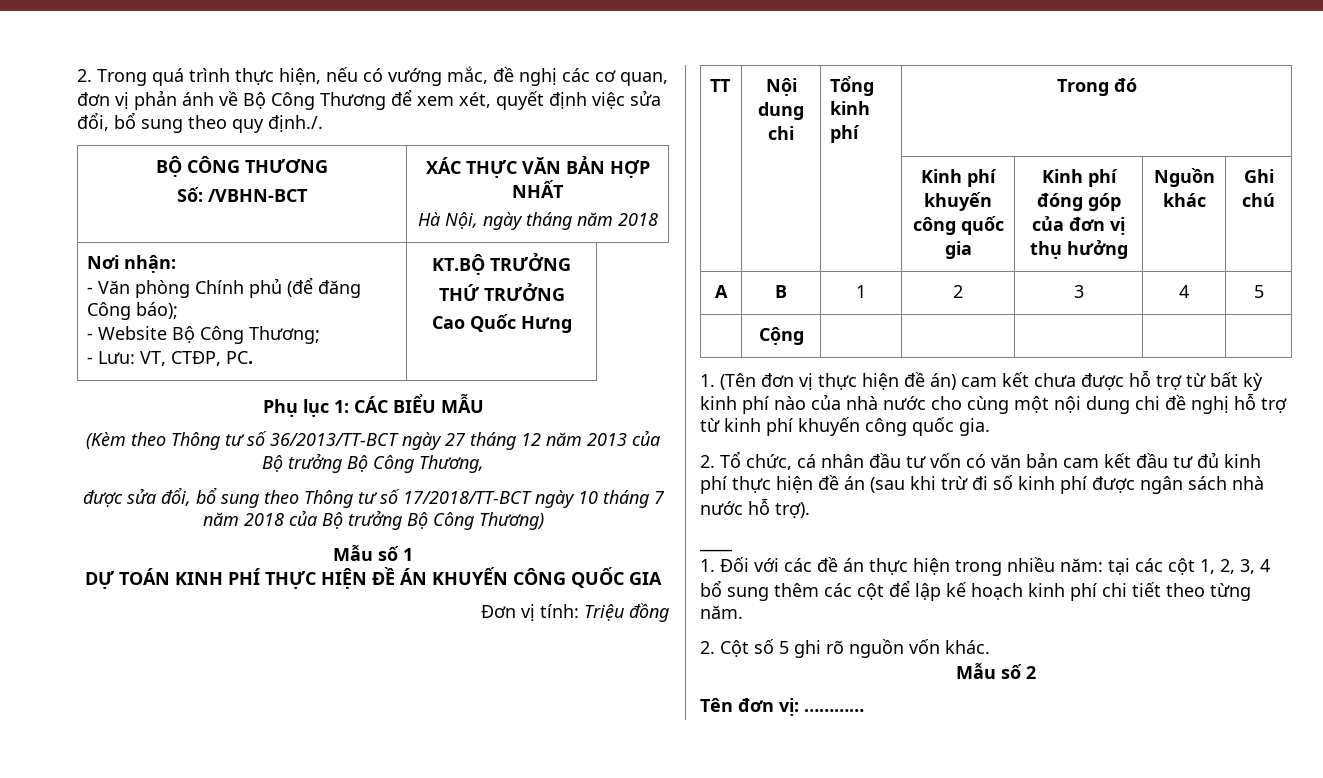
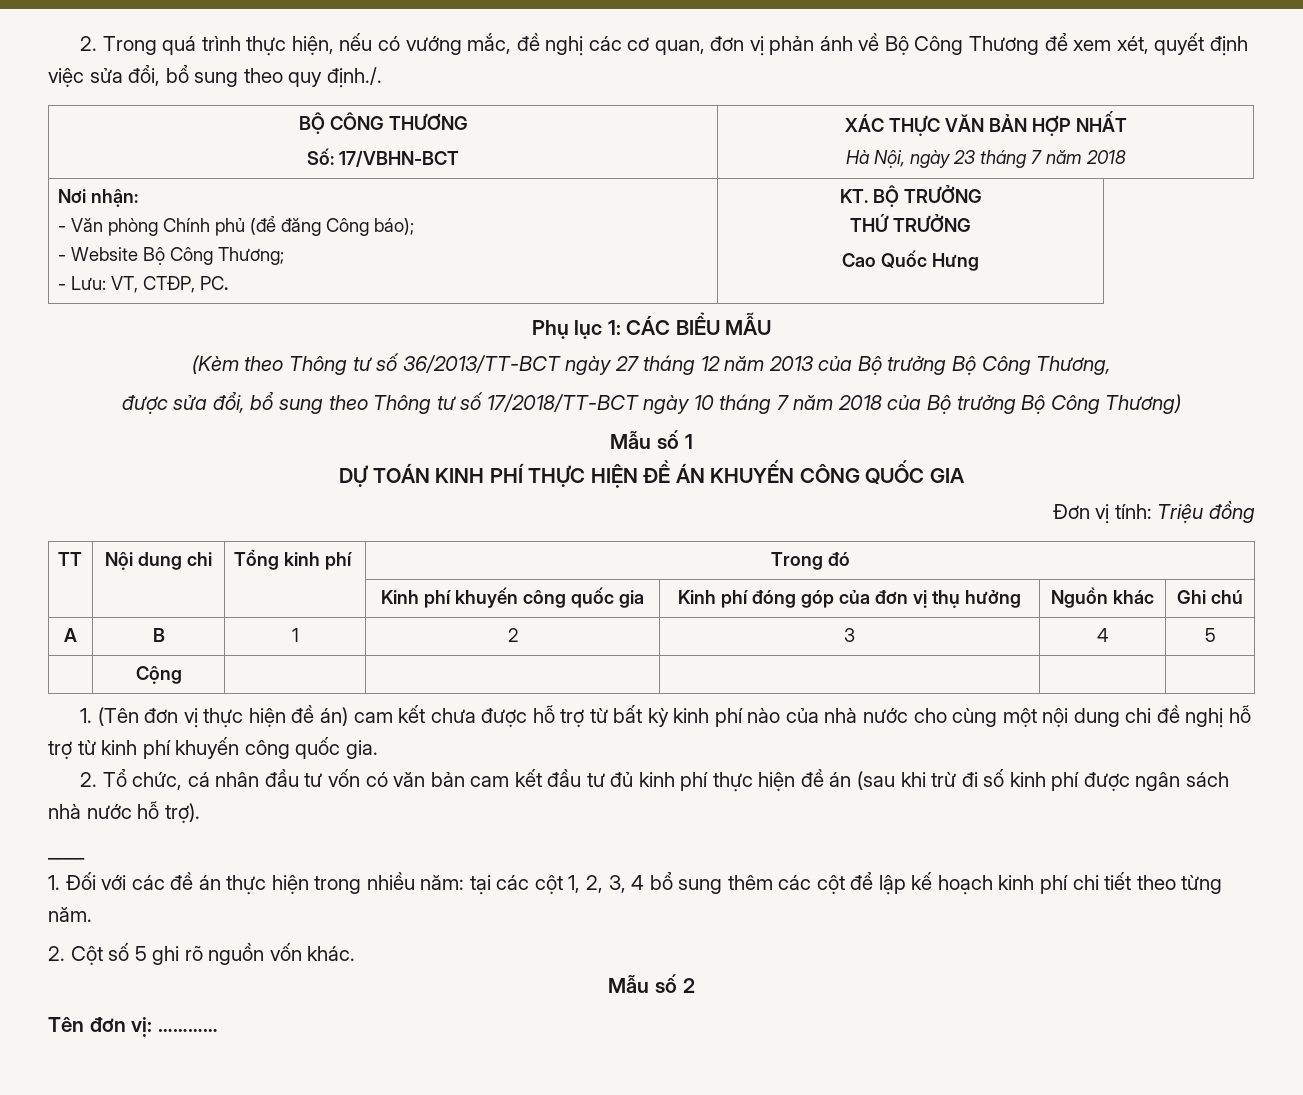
[208,189,308,202] /VBHN-BCT -> [339,150,459,167] 17/VBHN-BCT
[525,212,572,230] tháng -> [952,150,1042,168] 23 tháng 7
[432,254,485,275] KT.BỘ -> [839,185,899,207] KT. BỘ

